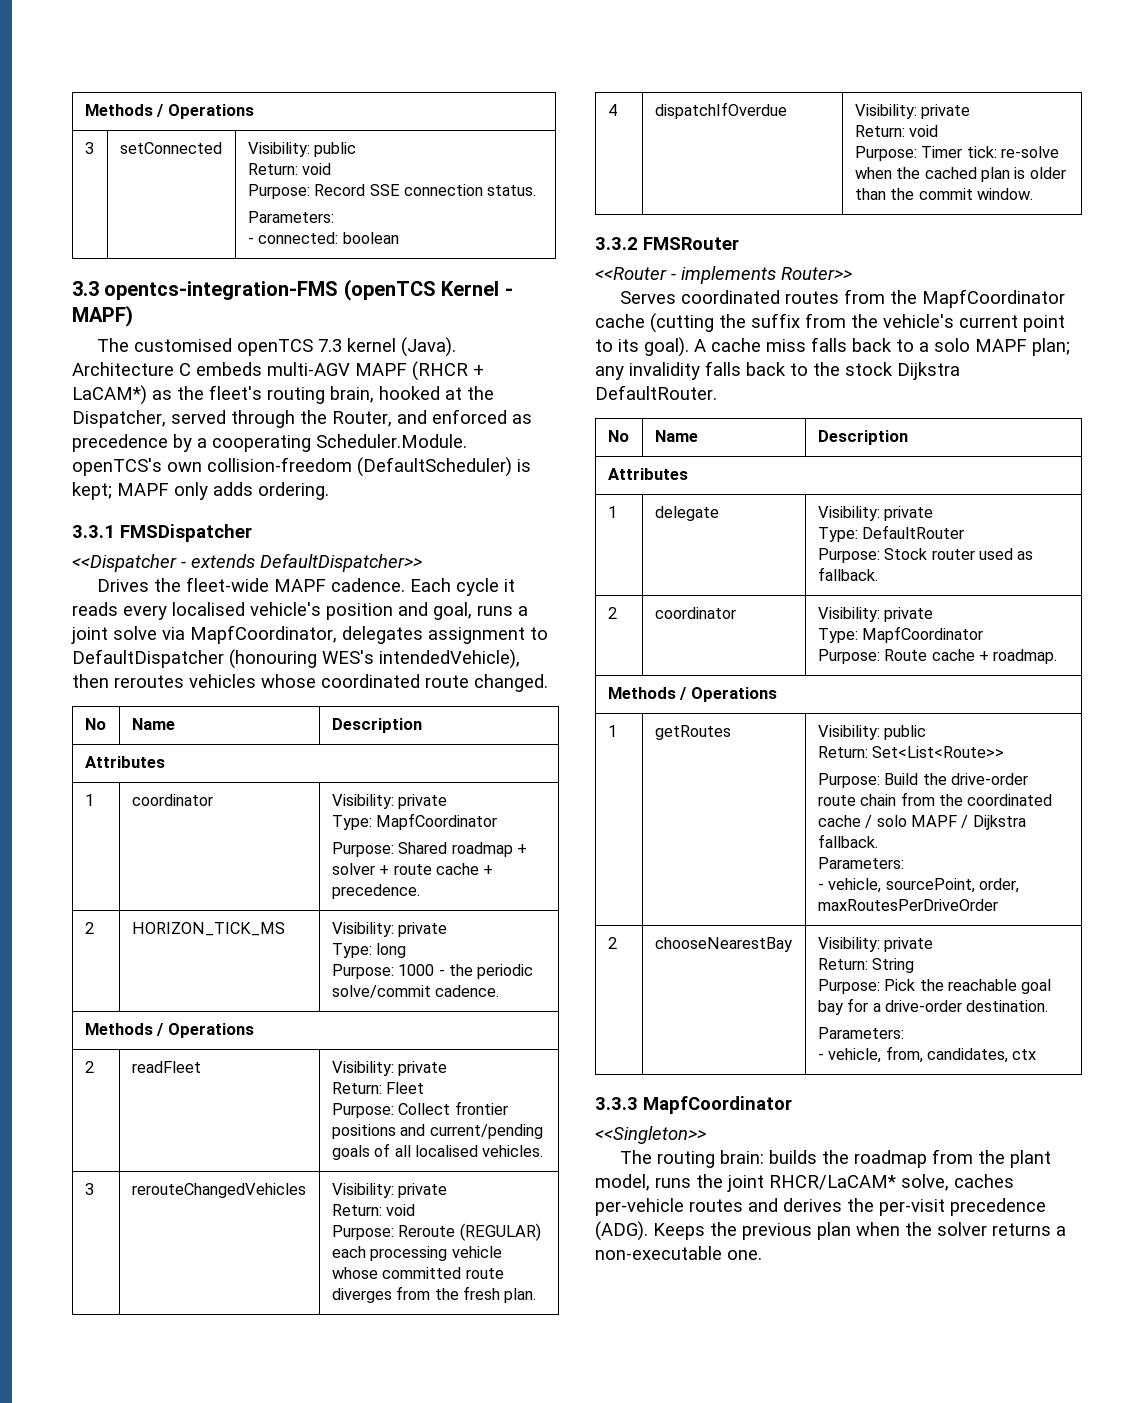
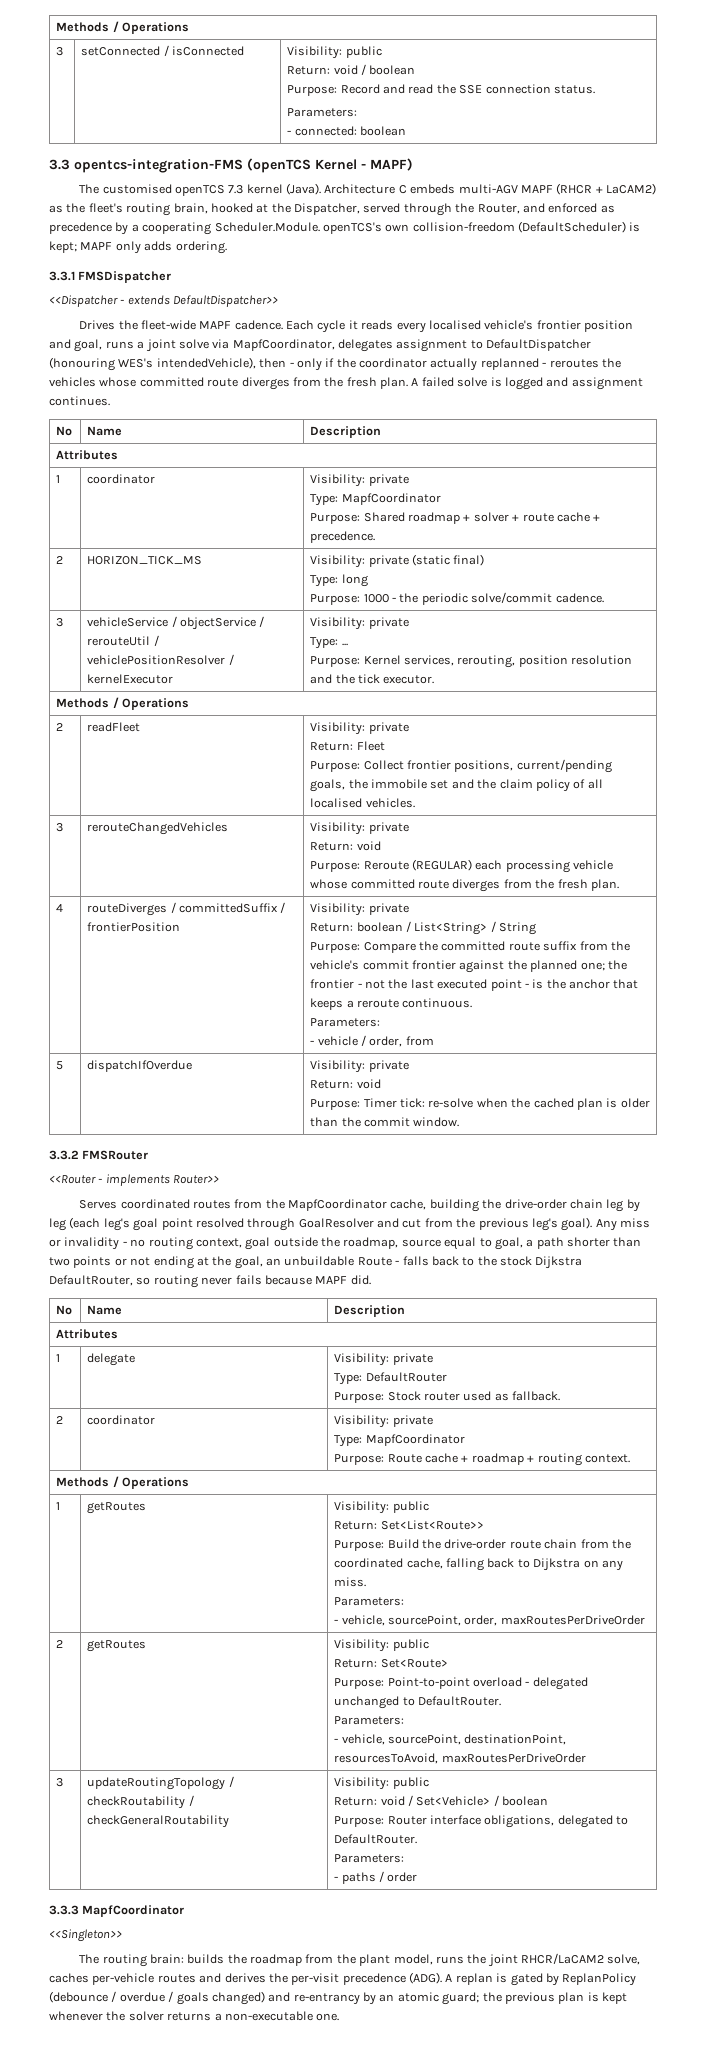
[247,142,357,157] [247,163,332,175] | Visibility: public // Return: void -> [163,45,245,56] [287,46,382,59] [287,64,416,75] / isConnected | Visibility: public // Return: void / boolean
(366, 190) none -> [383,84,456,94] and read the
[72,385,147,405] LaCAM*) -> [606,183,657,195] LaCAM2)
(321, 609) none -> [536,320,581,330] frontier
[114,674,548,692] reroutes vehicles whose coordinated route changed. -> [289,358,621,371] [49,377,643,390] [49,396,110,406] - only if the coordinator actually replanned - reroutes the vehicles whose committed route diverges from the fresh plan. A failed solve is logged and assignment continues.
(448, 929) none -> [412,554,485,566] (static final)
(500, 991) none -> [56,618,64,627] [87,616,265,630] [87,635,159,646] [87,654,234,665] [87,674,174,684] [310,617,409,630] [310,637,348,649] [310,655,633,668] [310,674,435,684] // 3 | vehicleService / objectService / rerouteUtil / vehiclePositionResolver / kernelExecutor | Visibility: private // Type: ... // Purpose: Kernel services, rerouting, position resolution and the tick executor.
[331,1124,543,1139] [331,1145,370,1160] positions and current/pending goals -> [454,759,612,773] [310,779,570,792] positions, current/pending goals, the immobile set and the claim policy
(617, 110) none -> [87,902,286,916] [87,922,181,932] [310,903,409,916] [310,921,537,935] [310,941,630,953] [310,960,627,973] [310,979,639,991] [310,998,473,1010] [310,1018,381,1027] [310,1035,434,1047] [56,1061,64,1070] | routeDiverges / committedSuffix / frontierPosition | Visibility: private // Return: boolean / List<String> / String // Purpose: Compare the committed route suffix from the vehicle's commit frontier against the planned one; the frontier - not the last executed point - is the anchor that keeps a reroute continuous. // Parameters: // - vehicle / order, from // 5
[595,313,1065,333] [595,337,1070,357] [595,362,700,380] cache (cutting the suffix from the vehicle's current point to its goal). A cache miss falls back to a solo MAPF plan; any invalidity -> [390,1199,640,1212] [49,1217,650,1231] [49,1237,642,1250] [49,1256,400,1269] cache, building the drive-order chain leg by leg (each leg's goal point resolved through GoalResolver and cut from the previous leg's goal). Any miss or invalidity - no routing context, goal outside the roadmap, source equal to goal, a path shorter than two points or not ending at the goal, an unbuildable Route -
[595,385,717,400] DefaultRouter. -> [49,1275,371,1288] DefaultRouter, so routing never fails because MAPF did.
[993,649,1058,664] roadmap. -> [471,1453,630,1466] roadmap + routing context.
[817,815,1026,830] [817,834,878,848] cache / solo MAPF / Dijkstra fallback. -> [406,1558,623,1571] [334,1577,367,1587] cache, falling back to Dijkstra on any miss.
[654,937,792,952] [817,937,934,952] [817,958,915,973] [817,979,1052,994] [817,998,1049,1015] [817,1027,904,1039] [817,1046,1037,1063] chooseNearestBay | Visibility: private // Return: String // Purpose: Pick the reachable goal bay for a drive-order destination. // Parameters: // - vehicle, from, candidates, ctx -> [87,1640,147,1652] [334,1639,429,1652] [334,1659,448,1668] [334,1677,588,1690] [334,1696,502,1709] [334,1716,405,1725] [334,1734,567,1745] [334,1753,586,1764] [56,1778,64,1787] [87,1776,234,1790] [87,1795,194,1809] [87,1815,230,1828] [334,1777,429,1790] [334,1795,549,1806] [334,1815,629,1828] [334,1834,418,1844] [334,1854,405,1863] [334,1871,418,1884] getRoutes | Visibility: public // Return: Set<Route> // Purpose: Point-to-point overload - delegated unchanged to DefaultRouter. // Parameters: // - vehicle, sourcePoint, destinationPoint, resourcesToAvoid, maxRoutesPerDriveOrder // 3 | updateRoutingTopology / checkRoutability / checkGeneralRoutability | Visibility: public // Return: void / Set<Vehicle> / boolean // Purpose: Router interface obligations, delegated to DefaultRouter. // Parameters: // - paths / order
[769,1175,896,1190] RHCR/LaCAM* -> [521,1953,605,1964] RHCR/LaCAM2
[653,1222,900,1240] Keeps the previous plan when -> [445,1973,637,1986] [49,1991,627,2005] [49,2011,103,2021] A replan is gated by ReplanPolicy (debounce / overdue / goals changed) and re-entrancy by an atomic guard; the previous plan is kept whenever

